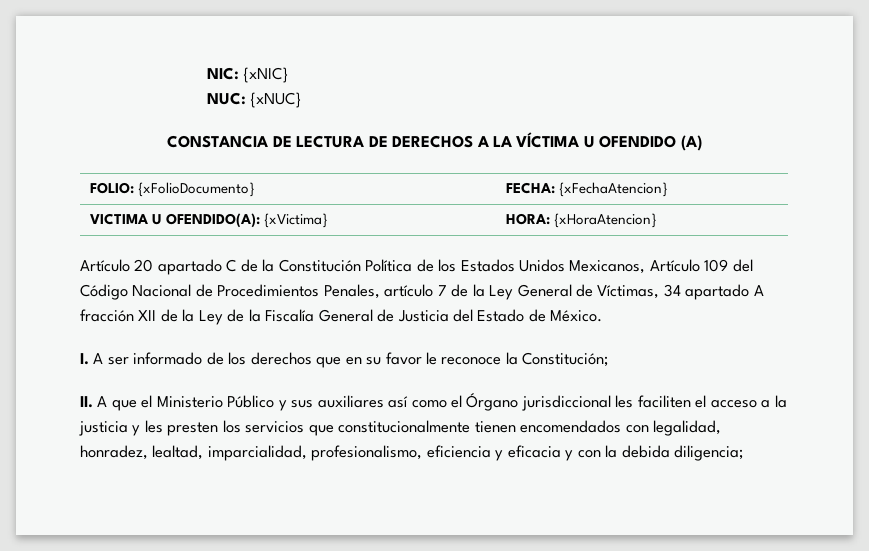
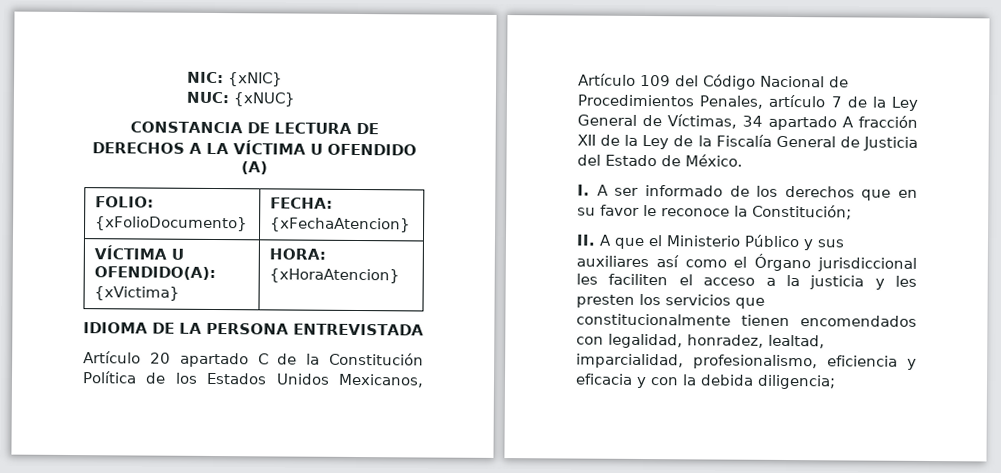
[90,213,149,225] VICTIMA -> [93,245,167,260] VÍCTIMA
(658, 220) none -> [83,322,425,336] // IDIOMA DE LA PERSONA ENTREVISTADA

